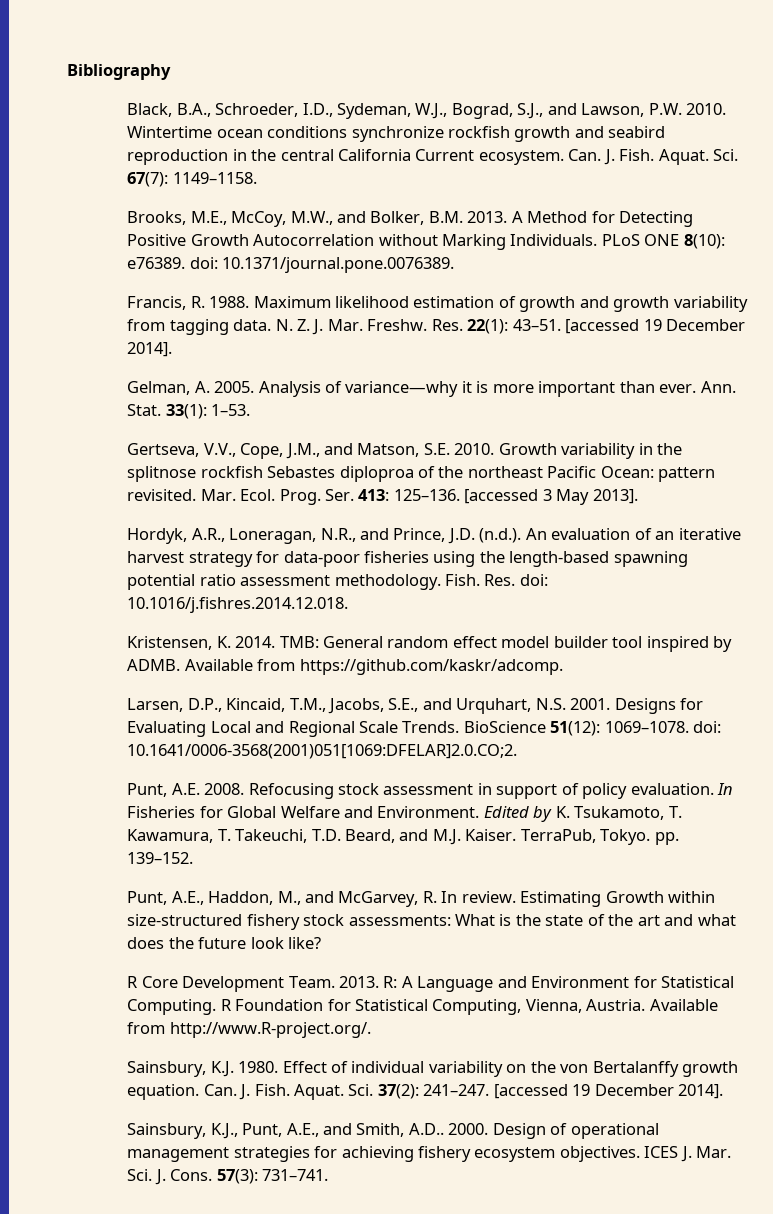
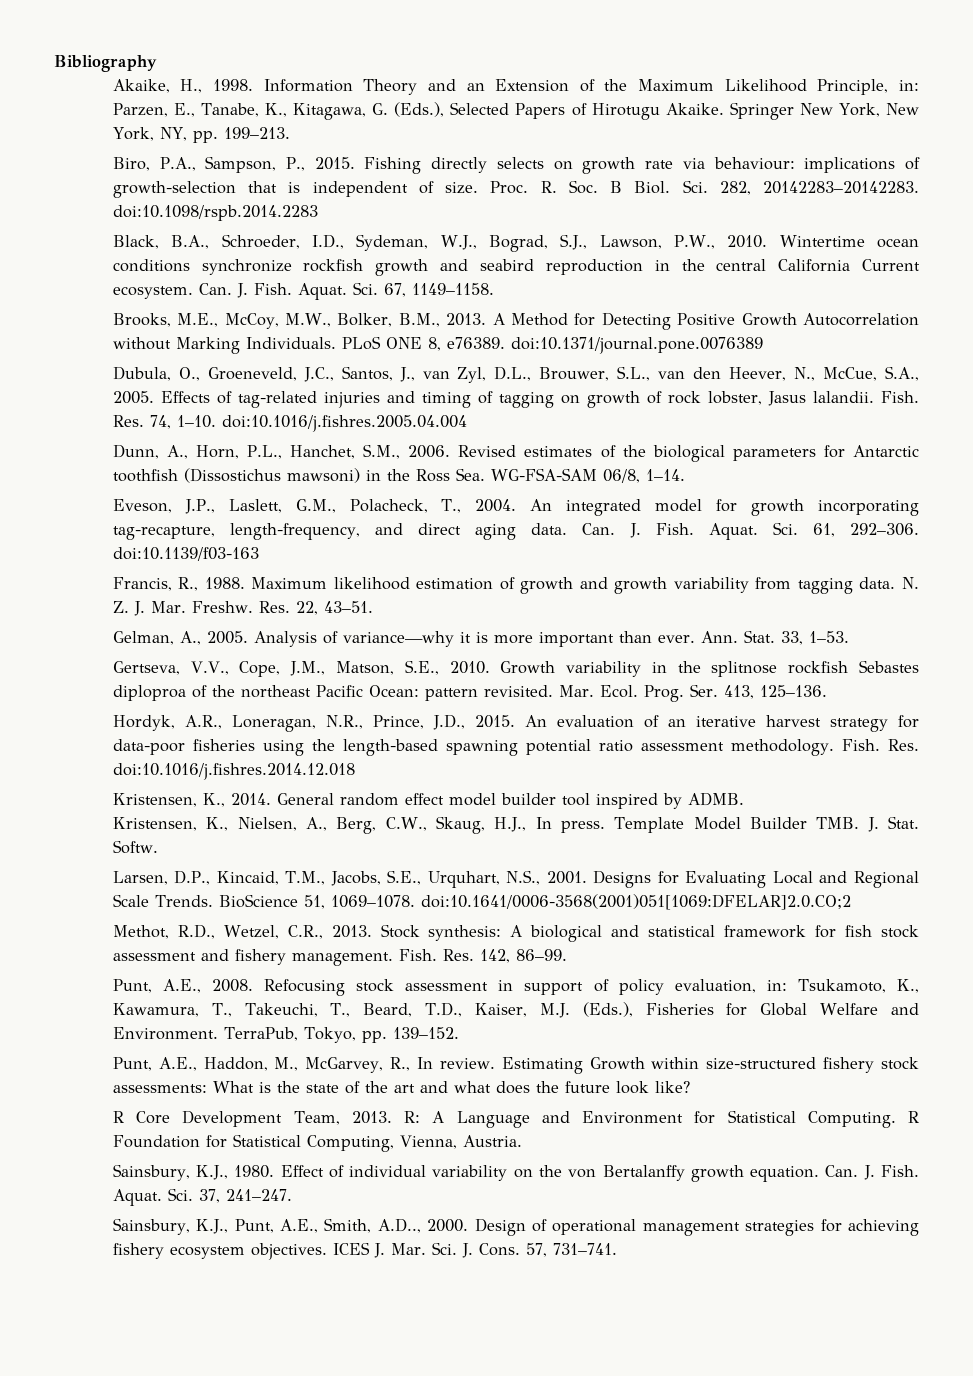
(171, 72) none -> [112,79,919,95] [112,102,919,120] [112,127,290,143] [112,156,920,174] [112,180,919,198] [112,205,318,221] // Akaike, H., 1998. Information Theory and an Extension of the Maximum Likelihood Principle, in: Parzen, E., Tanabe, K., Kitagawa, G. (Eds.), Selected Papers of Hirotugu Akaike. Springer New York, New York, NY, pp. 199–213. // Biro, P.A., Sampson, P., 2015. Fishing directly selects on growth rate via behaviour: implications of growth-selection that is independent of size. Proc. R. Soc. B Biol. Sci. 282, 20142283–20142283. doi:10.1098/rspb.2014.2283
[547,103,682,117] and Lawson, P.W. -> [599,235,715,249] Lawson, P.W.,
[127,172,169,187] 67(7): -> [383,283,406,297] 67,
[337,211,463,225] and Bolker, B.M. -> [337,313,440,327] Bolker, B.M.,
[683,234,725,249] [127,257,455,273] 8(10): e76389. doi: 10.1371/journal.pone.0076389. -> [427,337,763,354] [112,366,920,383] [112,391,920,408] [112,415,467,432] [112,444,920,462] [112,468,685,483] [112,499,920,516] [112,522,919,540] [112,547,259,561] 8, e76389. doi:10.1371/journal.pone.0076389 // Dubula, O., Groeneveld, J.C., Santos, J., van Zyl, D.L., Brouwer, S.L., van den Heever, N., McCue, S.A., 2005. Effects of tag-related injuries and timing of tagging on growth of rock lobster, Jasus lalandii. Fish. Res. 74, 1–10. doi:10.1016/j.fishres.2005.04.004 // Dunn, A., Horn, P.L., Hanchet, S.M., 2006. Revised estimates of the biological parameters for Antarctic toothfish (Dissostichus mawsoni) in the Ross Sea. WG-FSA-SAM 06/8, 1–14. // Eveson, J.P., Laslett, G.M., Polacheck, T., 2004. An integrated model for growth incorporating tag-recapture, length-frequency, and direct aging data. Can. J. Fish. Aquat. Sci. 61, 292–306. doi:10.1139/f03-163
[190,296,205,308] R. -> [178,577,199,591] R.,
[467,319,509,334] 22(1): -> [295,601,318,615] 22,
[565,319,746,334] [127,342,173,357] [accessed 19 December 2014]. -> (373, 607) none
[194,381,210,393] A. -> [179,631,201,645] A.,
[165,404,207,419] 33(1): -> [780,631,803,645] 33,
[324,443,450,457] and Matson, S.E. -> [335,660,439,675] Matson, S.E.,
[358,489,390,501] 413: -> [723,685,754,699] 413,
[464,489,638,505] [accessed 3 May 2013]. -> (827, 691) none
[360,528,522,544] and Prince, J.D. (n.d.). -> [372,714,515,730] Prince, J.D., 2015.
[519,574,548,586] [127,597,349,613] [127,636,319,650] doi: 10.1016/j.fishres.2014.12.018. // Kristensen, K. 2014. TMB: -> [112,763,355,780] [112,793,271,807] doi:10.1016/j.fishres.2014.12.018 // Kristensen, K., 2014.
[184,659,563,675] Available from https://github.com/kaskr/adcomp. -> [112,816,919,834] [112,840,158,854] // Kristensen, K., Nielsen, A., Berg, C.W., Skaug, H.J., In press. Template Model Builder TMB. J. Stat. Softw.
[422,698,566,714] and Urquhart, N.S. -> [427,870,541,888] Urquhart, N.S.,
[550,721,722,736] [127,744,518,759] [127,783,200,797] 51(12): 1069–1078. doi: 10.1641/0006-3568(2001)051[1069:DFELAR]2.0.CO;2. // Punt, A.E. -> [303,894,851,910] [112,924,920,942] [112,949,567,966] [112,979,201,993] 51, 1069–1078. doi:10.1641/0006-3568(2001)051[1069:DFELAR]2.0.CO;2 // Methot, R.D., Wetzel, C.R., 2013. Stock synthesis: A biological and statistical framework for fish stock assessment and fishery management. Fish. Res. 142, 86–99. // Punt, A.E.,
[630,783,734,795] evaluation. In -> [674,979,920,993] [112,1002,633,1018] evaluation, in: Tsukamoto, K., Kawamura, T., Takeuchi, T., Beard, T.D., Kaiser, M.J. (Eds.),
[483,806,682,822] [127,829,651,845] Edited by K. Tsukamoto, T. Kawamura, T. Takeuchi, T.D. Beard, and M.J. Kaiser. TerraPub, Tokyo. -> [223,1027,356,1043] TerraPub, Tokyo,
[305,891,437,907] and McGarvey, R. -> [305,1057,411,1073] McGarvey, R.,
[288,976,335,988] Team. -> [293,1111,340,1125] Team,
[649,999,718,1011] [127,1022,371,1038] [127,1061,234,1077] Available from http://www.R-project.org/. // Sainsbury, K.J. -> [112,1164,229,1181] // Sainsbury, K.J.,
[377,1084,419,1099] 37(2): -> [198,1189,220,1203] 37,
[493,1084,724,1099] [accessed 19 December 2014]. -> (292, 1195) none
[323,1123,444,1137] and Smith, A.D.. -> [324,1218,421,1233] Smith, A.D..,
[216,1169,258,1184] 57(3): -> [525,1243,547,1257] 57,

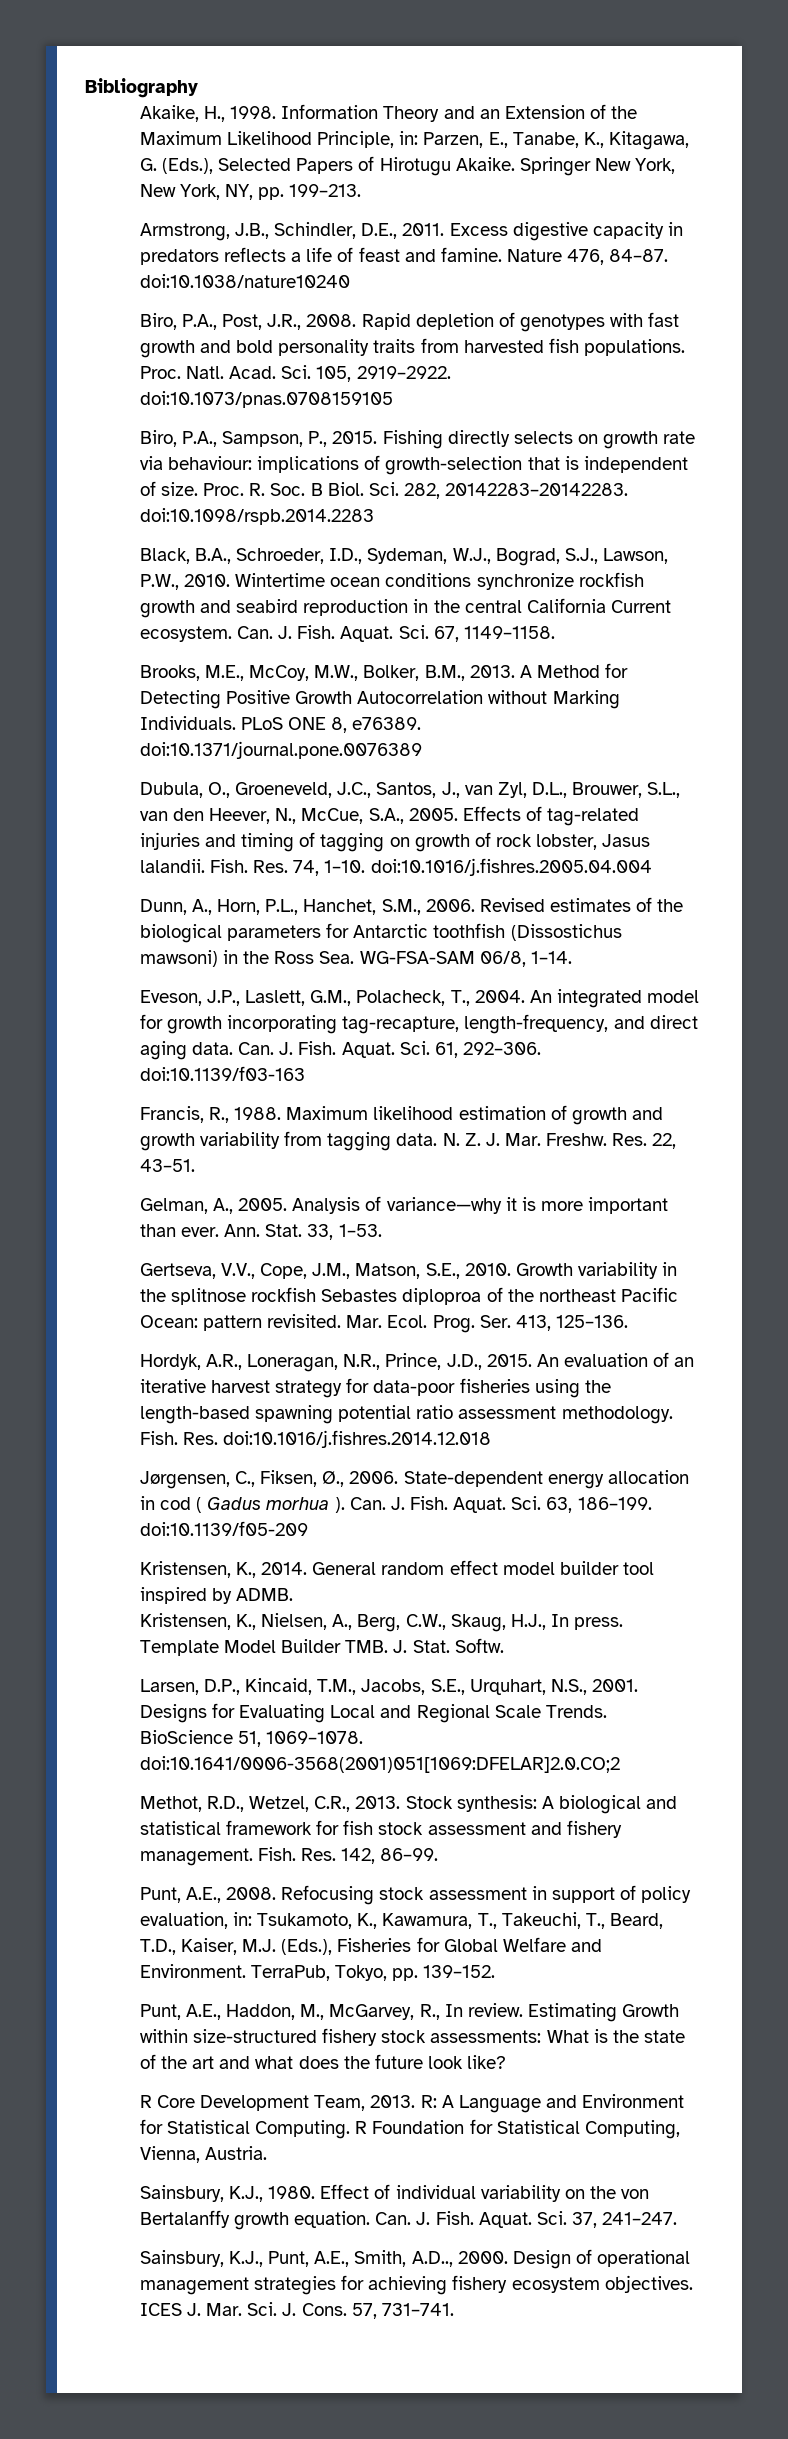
(290, 133) none -> [139,222,684,241] [139,247,669,265] [139,274,350,288] [139,312,680,332] [139,338,686,358] [139,365,451,382] [139,391,393,408] // Armstrong, J.B., Schindler, D.E., 2011. Excess digestive capacity in predators reflects a life of feast and famine. Nature 476, 84–87. doi:10.1038/nature10240 // Biro, P.A., Post, J.R., 2008. Rapid depletion of genotypes with fast growth and bold personality traits from harvested fish populations. Proc. Natl. Acad. Sci. 105, 2919–2922. doi:10.1073/pnas.0708159105
(355, 771) none -> [139,1470,689,1489] [139,1496,652,1513] [139,1521,308,1536] // Jørgensen, C., Fiksen, Ø., 2006. State-dependent energy allocation in cod ( Gadus morhua ). Can. J. Fish. Aquat. Sci. 63, 186–199. doi:10.1139/f05-209

